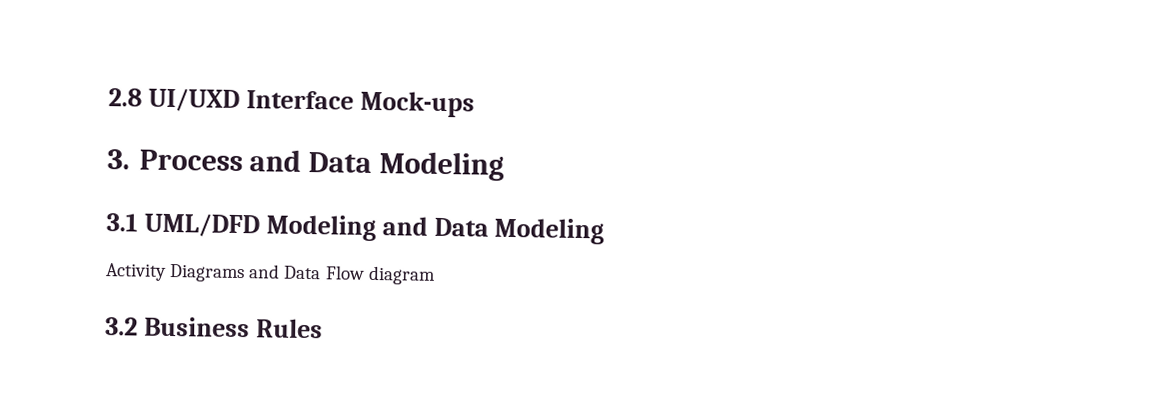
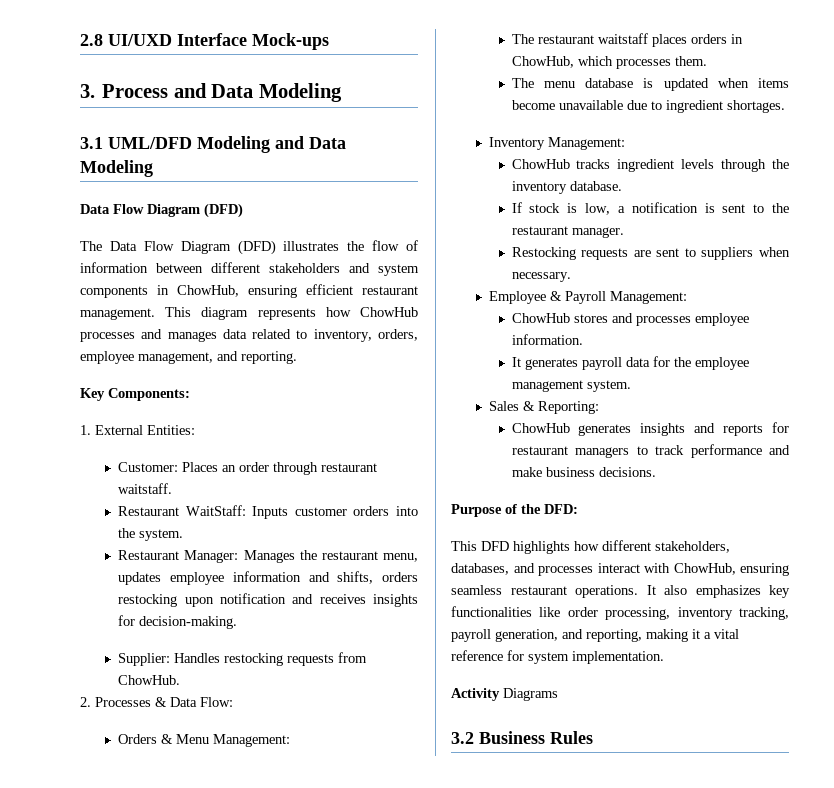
[105,263,436,285] Activity Diagrams and Data Flow diagram -> [80,203,243,218] [80,240,418,255] [80,262,419,276] [80,284,418,298] [80,307,418,320] [80,329,418,342] [80,351,297,364] [80,388,190,401] [80,425,195,435] [118,462,378,475] [118,483,173,494] [118,505,418,519] [118,528,184,541] [118,550,418,563] [118,571,418,585] [118,593,418,607] [118,615,238,629] [118,652,368,666] [118,675,181,685] [80,697,233,707] [118,734,291,747] [511,33,743,47] [511,56,707,69] [511,78,789,91] [511,100,785,113] [489,137,626,150] [511,159,789,172] [511,181,622,194] [511,202,790,215] [511,226,624,238] [511,247,790,260] [511,272,571,282] [489,291,688,304] [511,313,749,326] [511,334,583,345] [511,356,749,370] [511,380,631,392] [489,401,600,414] [511,422,789,436] [511,444,790,458] [511,467,656,477] [451,504,578,517] [451,540,730,554] [451,563,789,576] [451,585,790,598] [451,606,789,620] [451,629,739,642] [451,650,664,664] [451,688,558,701] Data Flow Diagram (DFD) // The Data Flow Diagram (DFD) illustrates the flow of information between different stakeholders and system components in ChowHub, ensuring efficient restaurant management. This diagram represents how ChowHub processes and manages data related to inventory, orders, employee management, and reporting. // Key Components: // 1. External Entities: // Customer: Places an order through restaurant waitstaff. // Restaurant WaitStaff: Inputs customer orders into the system. // Restaurant Manager: Manages the restaurant menu, updates employee information and shifts, orders restocking upon notification and receives insights for decision-making. // Supplier: Handles restocking requests from ChowHub. // 2. Processes & Data Flow: // Orders & Menu Management: // The restaurant waitstaff places orders in ChowHub, which processes them. // The menu database is updated when items become unavailable due to ingredient shortages. // Inventory Management: // ChowHub tracks ingredient levels through the inventory database. // If stock is low, a notification is sent to the restaurant manager. // Restocking requests are sent to suppliers when necessary. // Employee & Payroll Management: // ChowHub stores and processes employee information. // It generates payroll data for the employee management system. // Sales & Reporting: // ChowHub generates insights and reports for restaurant managers to track performance and make business decisions. // Purpose of the DFD: // This DFD highlights how different stakeholders, databases, and processes interact with ChowHub, ensuring seamless restaurant operations. It also emphasizes key functionalities like order processing, inventory tracking, payroll generation, and reporting, making it a vital reference for system implementation. // Activity Diagrams

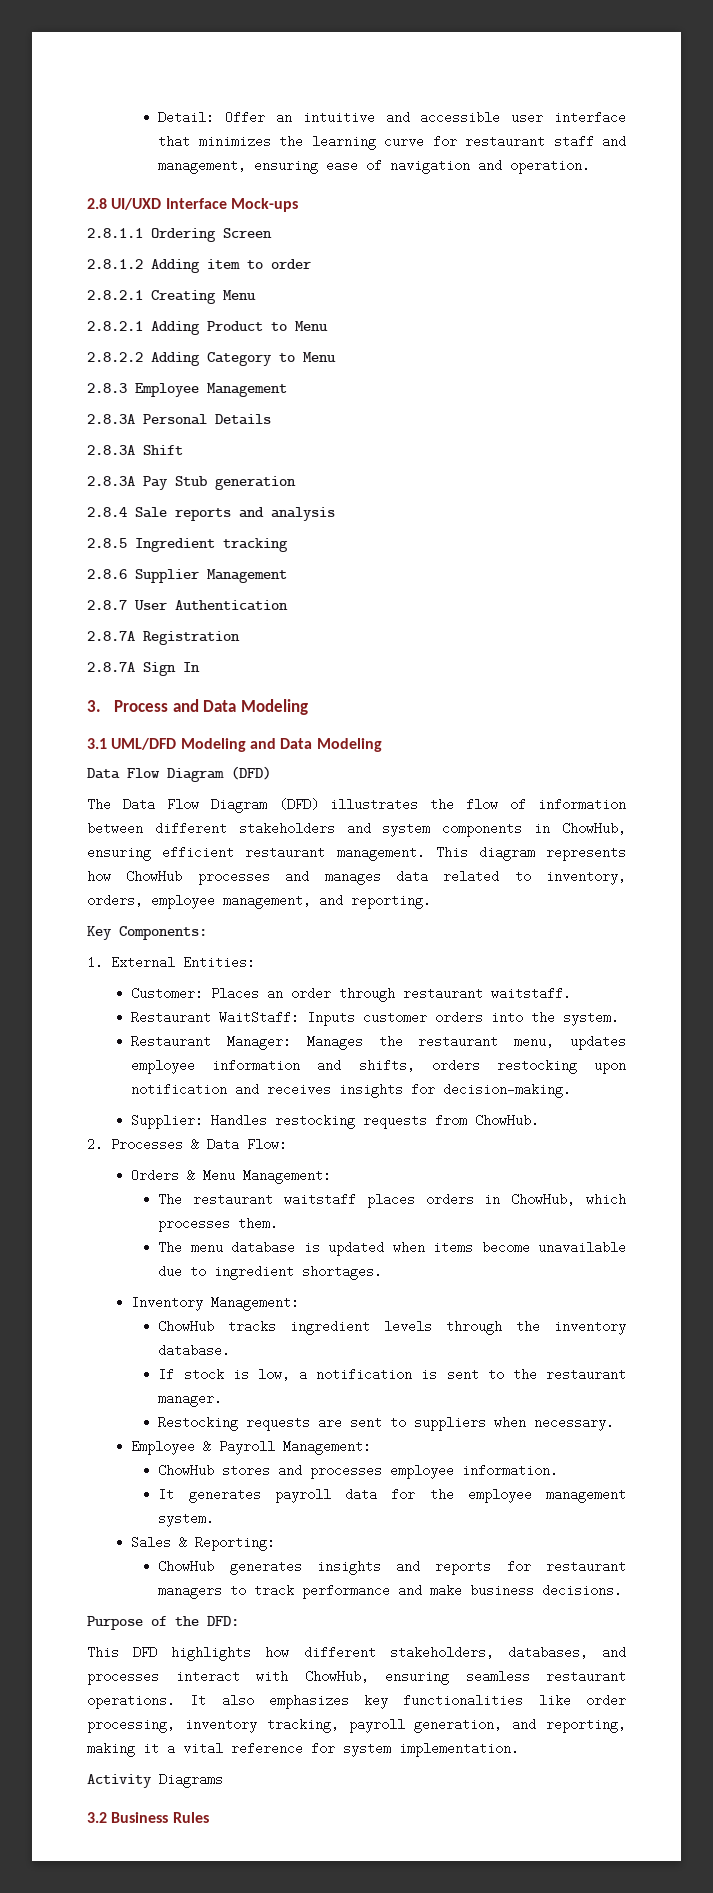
[80,33,329,50] 2.8 UI/UXD Interface Mock-ups -> [158,111,626,124] [158,135,626,150] [158,159,591,174] [87,198,298,212] [87,228,272,242] [87,259,311,273] [87,290,256,304] [87,321,328,335] [87,352,336,366] [87,383,287,397] [87,414,271,425] [87,445,183,455] [87,476,296,490] [87,507,335,521] [87,538,288,552] [87,569,287,583] [87,600,288,611] [87,631,240,645] [87,662,200,676] Detail: Offer an intuitive and accessible user interface that minimizes the learning curve for restaurant staff and management, ensuring ease of navigation and operation. // 2.8 UI/UXD Interface Mock-ups // 2.8.1.1 Ordering Screen // 2.8.1.2 Adding item to order // 2.8.2.1 Creating Menu // 2.8.2.1 Adding Product to Menu // 2.8.2.2 Adding Category to Menu // 2.8.3 Employee Management // 2.8.3A Personal Details // 2.8.3A Shift // 2.8.3A Pay Stub generation // 2.8.4 Sale reports and analysis // 2.8.5 Ingredient tracking // 2.8.6 Supplier Management // 2.8.7 User Authentication // 2.8.7A Registration // 2.8.7A Sign In

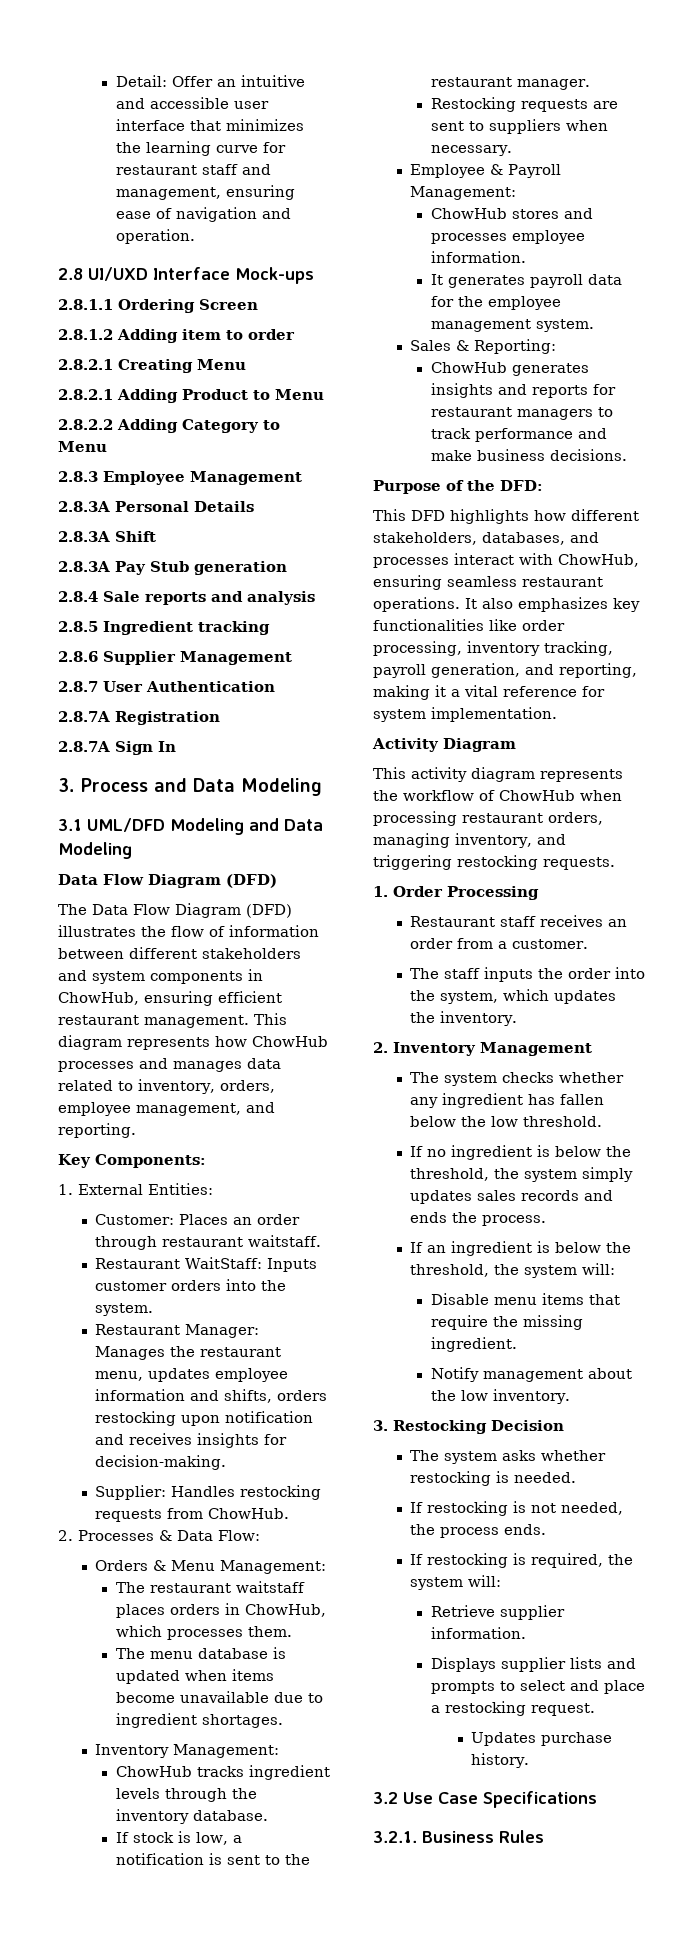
[159,1773,223,1788] [87,1812,107,1823] Diagrams // 3.2 -> [443,738,516,752] [373,767,623,782] [373,790,622,801] [373,811,603,826] [373,833,566,848] [373,855,615,870] [373,886,539,900] [409,915,627,927] [409,938,588,949] [409,967,645,982] [409,989,616,1004] [409,1011,517,1026] [373,1042,592,1056] [409,1072,624,1086] [409,1093,604,1108] [409,1116,602,1127] [409,1145,631,1160] [409,1167,633,1182] [409,1190,613,1204] [409,1212,546,1226] [409,1241,631,1256] [409,1263,615,1278] [430,1293,620,1305] [430,1315,583,1330] [430,1337,517,1352] [430,1367,632,1382] [430,1389,570,1404] [373,1420,564,1434] [409,1450,606,1464] [409,1471,576,1486] [409,1501,623,1516] [409,1524,546,1538] [409,1553,633,1568] [409,1575,501,1590] [430,1605,565,1620] [430,1627,526,1639] [430,1657,636,1672] [430,1680,645,1694] [430,1701,595,1716] [470,1732,612,1746] [470,1753,529,1768] [373,1791,597,1808] [373,1831,417,1843] Diagram // This activity diagram represents the workflow of ChowHub when processing restaurant orders, managing inventory, and triggering restocking requests. // 1. Order Processing // Restaurant staff receives an order from a customer. // The staff inputs the order into the system, which updates the inventory. // 2. Inventory Management // The system checks whether any ingredient has fallen below the low threshold. // If no ingredient is below the threshold, the system simply updates sales records and ends the process. // If an ingredient is below the threshold, the system will: // Disable menu items that require the missing ingredient. // Notify management about the low inventory. // 3. Restocking Decision // The system asks whether restocking is needed. // If restocking is not needed, the process ends. // If restocking is required, the system will: // Retrieve supplier information. // Displays supplier lists and prompts to select and place a restocking request. // Updates purchase history. // 3.2 Use Case Specifications // 3.2.1.

